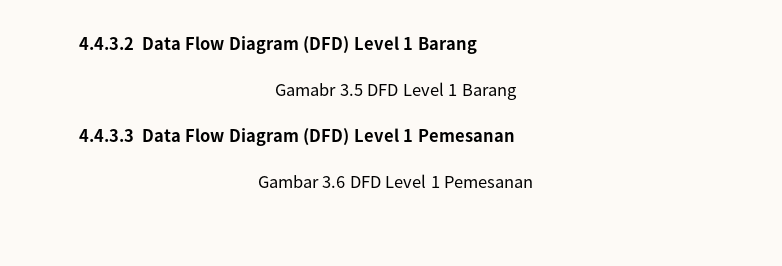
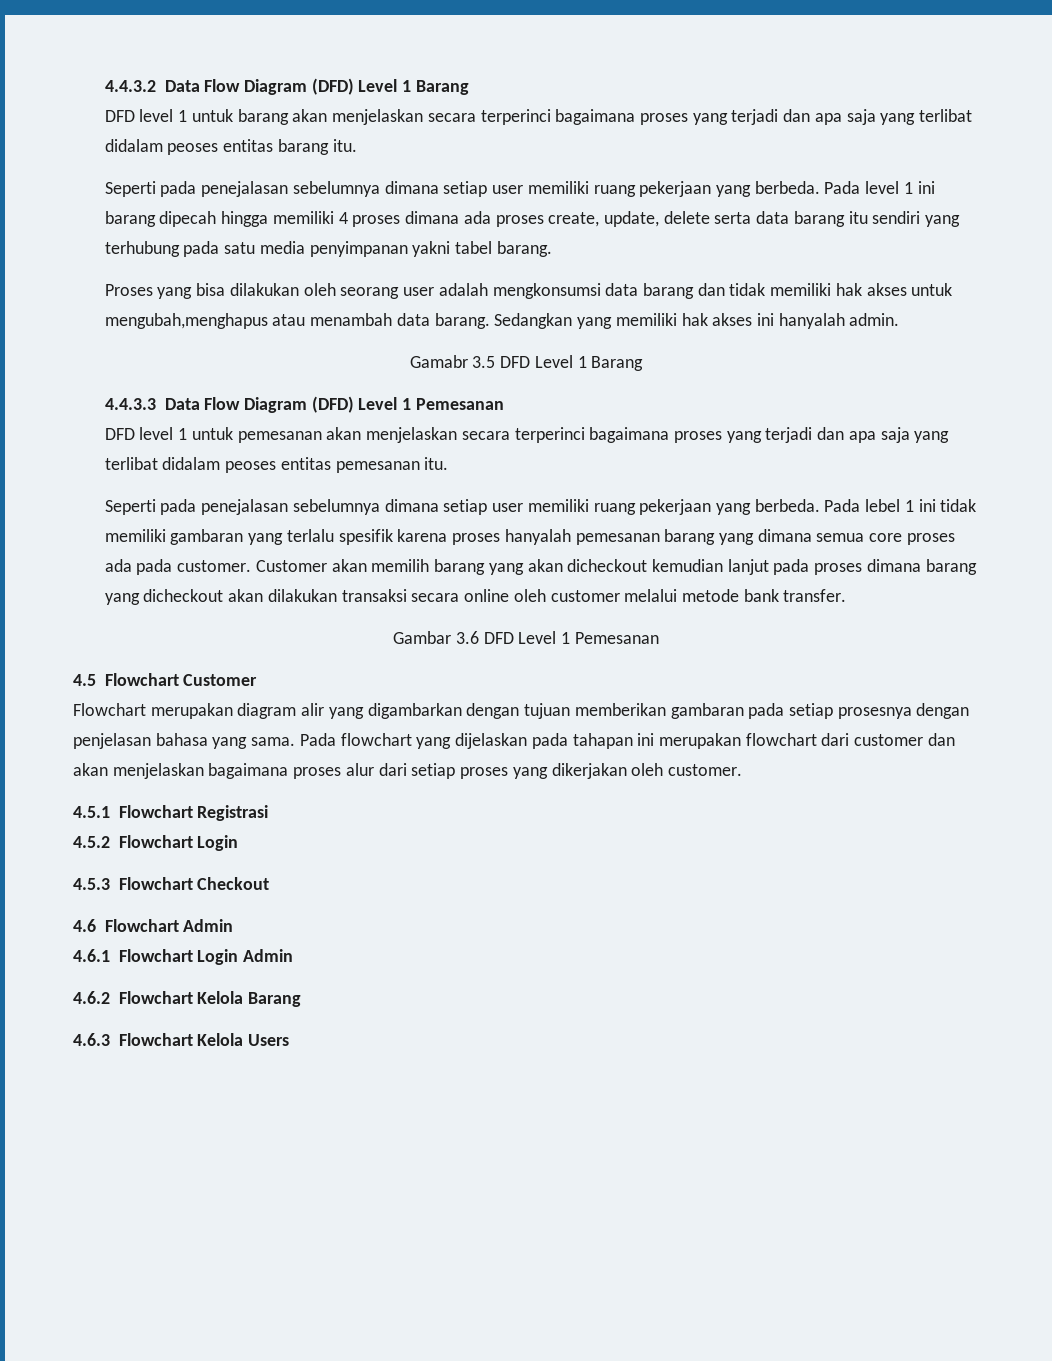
(477, 45) none -> [104,109,973,125] [104,139,357,155] [104,181,935,197] [104,211,961,227] [104,241,552,257] [104,283,953,299] [104,313,900,329] // DFD level 1 untuk barang akan menjelaskan secara terperinci bagaimana proses yang terjadi dan apa saja yang terlibat didalam peoses entitas barang itu. // Seperti pada penejalasan sebelumnya dimana setiap user memiliki ruang pekerjaan yang berbeda. Pada level 1 ini barang dipecah hingga memiliki 4 proses dimana ada proses create, update, delete serta data barang itu sendiri yang terhubung pada satu media penyimpanan yakni tabel barang. // Proses yang bisa dilakukan oleh seorang user adalah mengkonsumsi data barang dan tidak memiliki hak akses untuk mengubah,menghapus atau menambah data barang. Sedangkan yang memiliki hak akses ini hanyalah admin.
(515, 135) none -> [104,427,950,443] [104,457,449,473] [104,499,977,515] [104,529,955,545] [104,559,977,575] [104,589,847,605] // DFD level 1 untuk pemesanan akan menjelaskan secara terperinci bagaimana proses yang terjadi dan apa saja yang terlibat didalam peoses entitas pemesanan itu. // Seperti pada penejalasan sebelumnya dimana setiap user memiliki ruang pekerjaan yang berbeda. Pada lebel 1 ini tidak memiliki gambaran yang terlalu spesifik karena proses hanyalah pemesanan barang yang dimana semua core proses ada pada customer. Customer akan memilih barang yang akan dicheckout kemudian lanjut pada proses dimana barang yang dicheckout akan dilakukan transaksi secara online oleh customer melalui metode bank transfer.
(534, 182) none -> [73,673,258,686] [73,703,970,719] [73,733,955,749] [73,763,742,779] [73,805,269,821] [73,835,239,851] [73,877,270,890] [73,919,234,932] [73,949,294,965] [73,991,302,1007] [73,1033,290,1046] // 4.5 Flowchart Customer // Flowchart merupakan diagram alir yang digambarkan dengan tujuan memberikan gambaran pada setiap prosesnya dengan penjelasan bahasa yang sama. Pada flowchart yang dijelaskan pada tahapan ini merupakan flowchart dari customer dan akan menjelaskan bagaimana proses alur dari setiap proses yang dikerjakan oleh customer. // 4.5.1 Flowchart Registrasi // 4.5.2 Flowchart Login // 4.5.3 Flowchart Checkout // 4.6 Flowchart Admin // 4.6.1 Flowchart Login Admin // 4.6.2 Flowchart Kelola Barang // 4.6.3 Flowchart Kelola Users

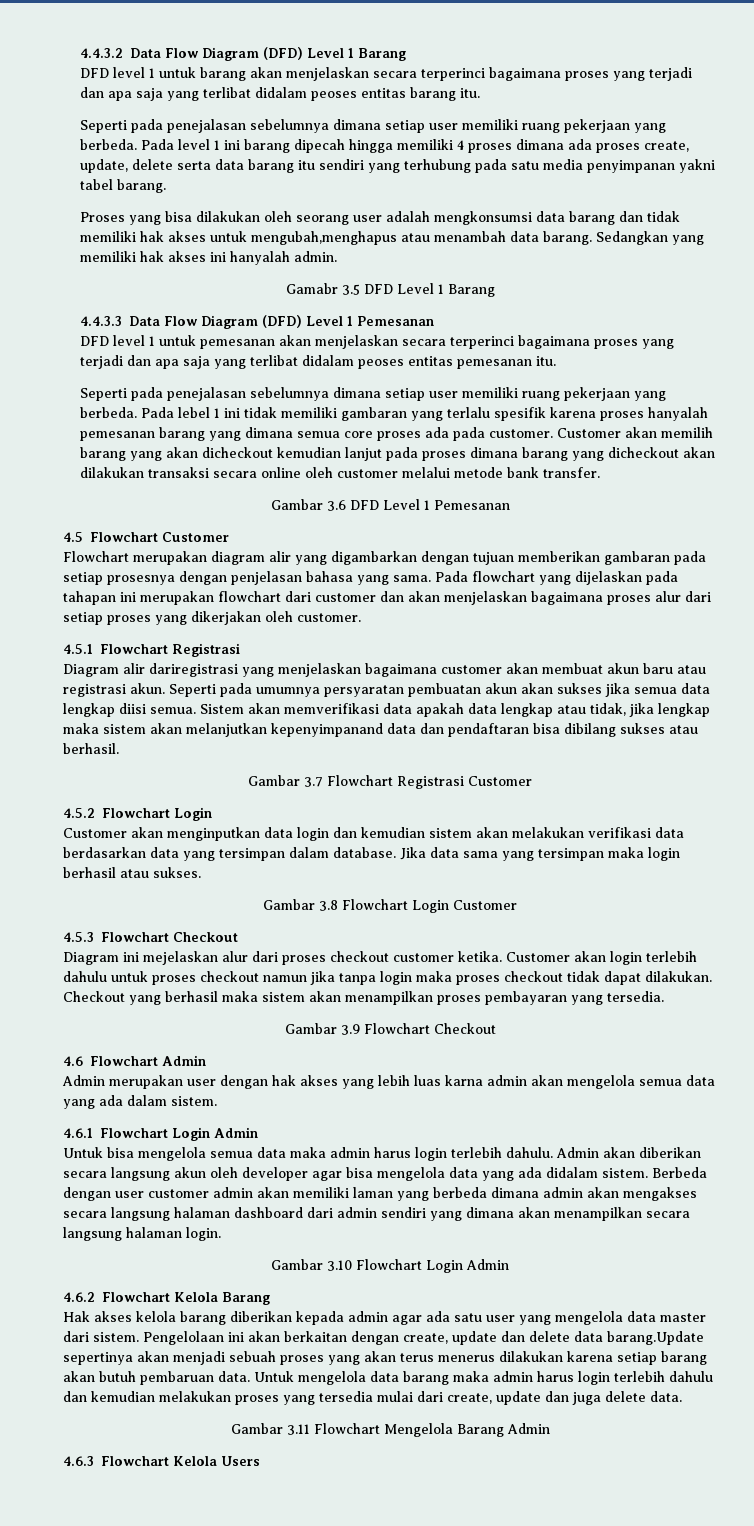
[73,835,239,851] [73,877,270,890] [73,919,234,932] [73,949,294,965] [73,991,302,1007] 4.5.2 Flowchart Login // 4.5.3 Flowchart Checkout // 4.6 Flowchart Admin // 4.6.1 Flowchart Login Admin // 4.6.2 Flowchart Kelola Barang -> [63,663,706,677] [63,683,710,697] [63,703,710,717] [63,723,698,737] [63,743,119,754] [248,775,532,789] [63,807,212,821] [63,827,684,841] [63,847,680,861] [63,867,201,878] [263,899,517,913] [63,932,238,942] [63,951,697,965] [63,971,712,985] [63,991,664,1005] [284,1023,496,1035] [63,1055,206,1066] [62,1075,715,1089] [63,1095,217,1109] [63,1127,258,1141] [63,1147,701,1161] [63,1167,707,1181] [63,1187,697,1201] [63,1207,690,1221] [63,1227,221,1241] [271,1259,509,1273] [63,1292,270,1305] [63,1311,706,1325] [63,1331,704,1345] [63,1351,707,1365] [63,1371,713,1385] [63,1391,682,1405] [230,1423,550,1437] Diagram alir dariregistrasi yang menjelaskan bagaimana customer akan membuat akun baru atau registrasi akun. Seperti pada umumnya persyaratan pembuatan akun akan sukses jika semua data lengkap diisi semua. Sistem akan memverifikasi data apakah data lengkap atau tidak, jika lengkap maka sistem akan melanjutkan kepenyimpanand data dan pendaftaran bisa dibilang sukses atau berhasil. // Gambar 3.7 Flowchart Registrasi Customer // 4.5.2 Flowchart Login // Customer akan menginputkan data login dan kemudian sistem akan melakukan verifikasi data berdasarkan data yang tersimpan dalam database. Jika data sama yang tersimpan maka login berhasil atau sukses. // Gambar 3.8 Flowchart Login Customer // 4.5.3 Flowchart Checkout // Diagram ini mejelaskan alur dari proses checkout customer ketika. Customer akan login terlebih dahulu untuk proses checkout namun jika tanpa login maka proses checkout tidak dapat dilakukan. Checkout yang berhasil maka sistem akan menampilkan proses pembayaran yang tersedia. // Gambar 3.9 Flowchart Checkout // 4.6 Flowchart Admin // Admin merupakan user dengan hak akses yang lebih luas karna admin akan mengelola semua data yang ada dalam sistem. // 4.6.1 Flowchart Login Admin // Untuk bisa mengelola semua data maka admin harus login terlebih dahulu. Admin akan diberikan secara langsung akun oleh developer agar bisa mengelola data yang ada didalam sistem. Berbeda dengan user customer admin akan memiliki laman yang berbeda dimana admin akan mengakses secara langsung halaman dashboard dari admin sendiri yang dimana akan menampilkan secara langsung halaman login. // Gambar 3.10 Flowchart Login Admin // 4.6.2 Flowchart Kelola Barang // Hak akses kelola barang diberikan kepada admin agar ada satu user yang mengelola data master dari sistem. Pengelolaan ini akan berkaitan dengan create, update dan delete data barang.Update sepertinya akan menjadi sebuah proses yang akan terus menerus dilakukan karena setiap barang akan butuh pembaruan data. Untuk mengelola data barang maka admin harus login terlebih dahulu dan kemudian melakukan proses yang tersedia mulai dari create, update dan juga delete data. // Gambar 3.11 Flowchart Mengelola Barang Admin

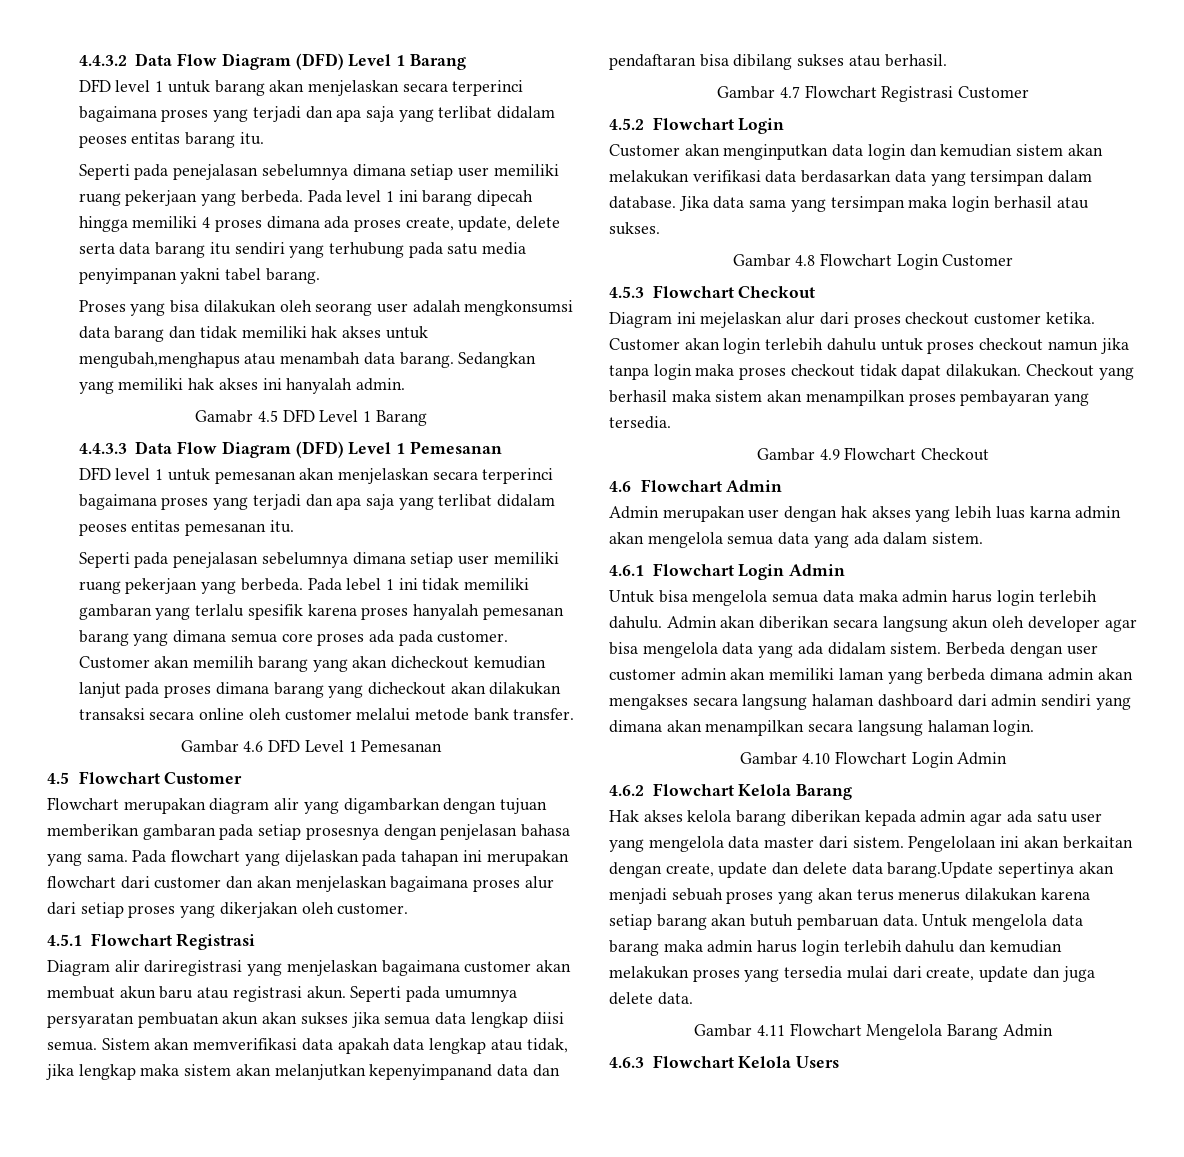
[341,284,360,295] 3.5 -> [257,410,278,422] 4.5
[326,500,346,511] 3.6 -> [243,741,264,752] 4.6
[304,777,323,787] 3.7 -> [779,86,800,98] 4.7
[319,900,338,911] 3.8 -> [795,255,816,266] 4.8
[340,1024,360,1035] 3.9 -> [819,449,840,460] 4.9
[327,1260,352,1271] 3.10 -> [802,753,831,764] 4.10
[286,1424,310,1435] 3.11 -> [756,1025,785,1036] 4.11

